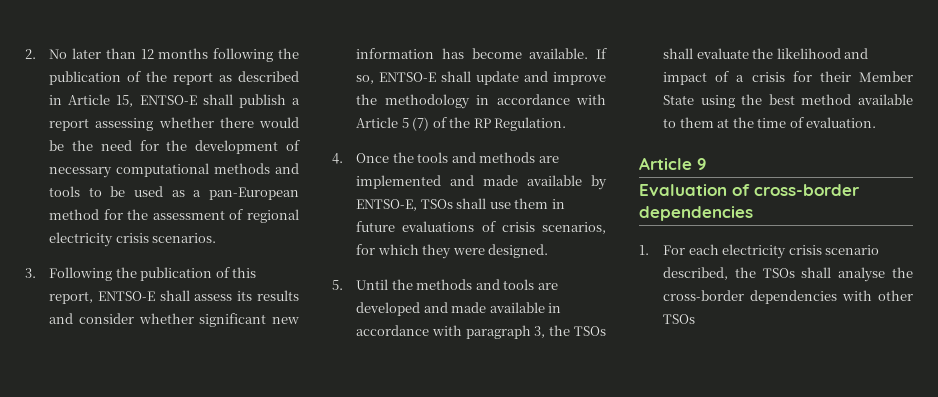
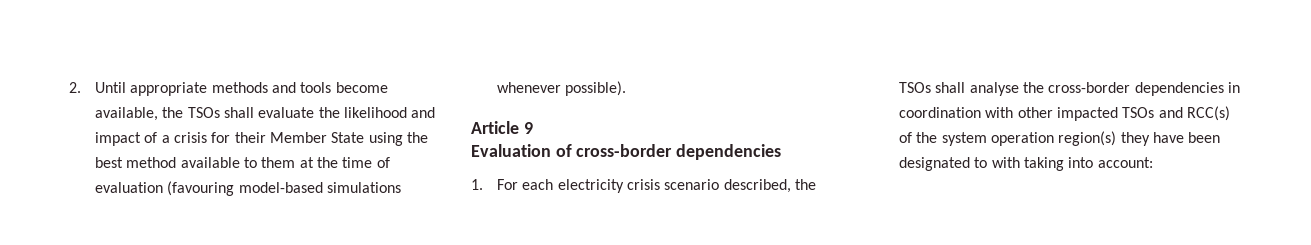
[49,48,299,62] [49,71,299,85] [49,94,300,108] [49,117,299,131] [49,140,300,154] [49,163,299,178] [49,186,299,200] [49,209,299,223] [49,232,217,247] [25,267,257,281] [49,290,300,304] [49,313,299,327] [356,48,607,59] [356,71,606,85] [356,94,606,109] [356,117,567,131] [332,152,559,164] [356,175,607,190] [356,198,565,211] [356,221,606,234] [356,244,549,259] [332,279,558,290] [356,302,562,316] [356,325,546,339] No later than 12 months following the publication of the report as described in Article 15, ENTSO-E shall publish a report assessing whether there would be the need for the development of necessary computational methods and tools to be used as a pan-European method for the assessment of regional electricity crisis scenarios. // 3. Following the publication of this report, ENTSO-E shall assess its results and consider whether significant new information has become available. If so, ENTSO-E shall update and improve the methodology in accordance with Article 5 (7) of the RP Regulation. // 4. Once the tools and methods are implemented and made available by ENTSO-E, TSOs shall use them in future evaluations of crisis scenarios, for which they were designed. // 5. Until the methods and tools are developed and made available in accordance with paragraph 3, -> [94,82,388,96] [94,107,158,121] Until appropriate methods and tools become available,
[806,117,877,128] evaluation. -> [94,181,401,196] [496,81,627,96] evaluation (favouring model-based simulations whenever possible).
[842,290,913,301] [663,314,696,324] with other TSOs -> [1227,82,1240,93] [898,106,1230,121] [898,131,1221,146] [898,157,1153,171] in coordination with other impacted TSOs and RCC(s) of the system operation region(s) they have been designated to with taking into account:

